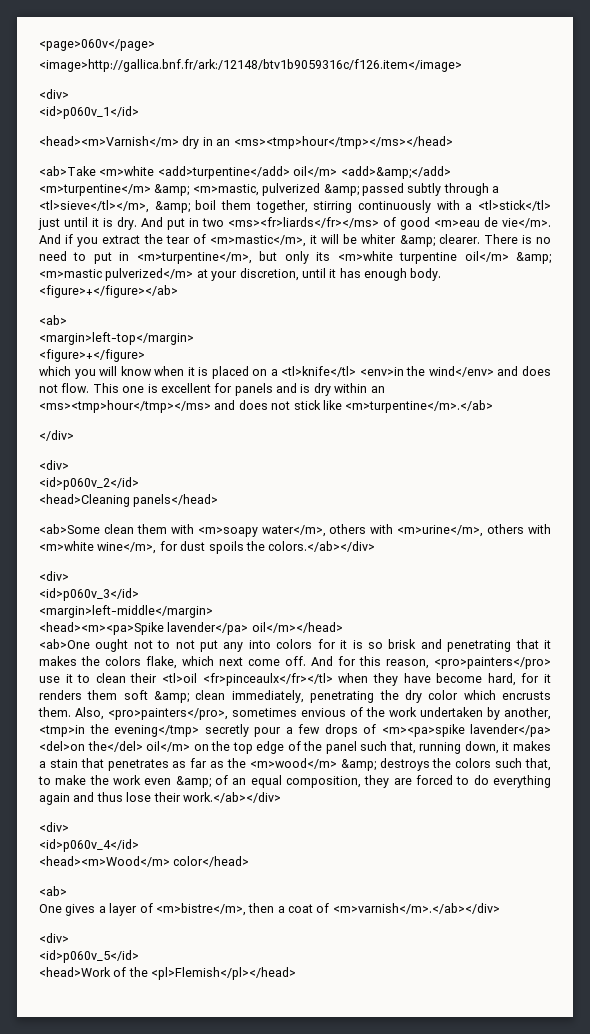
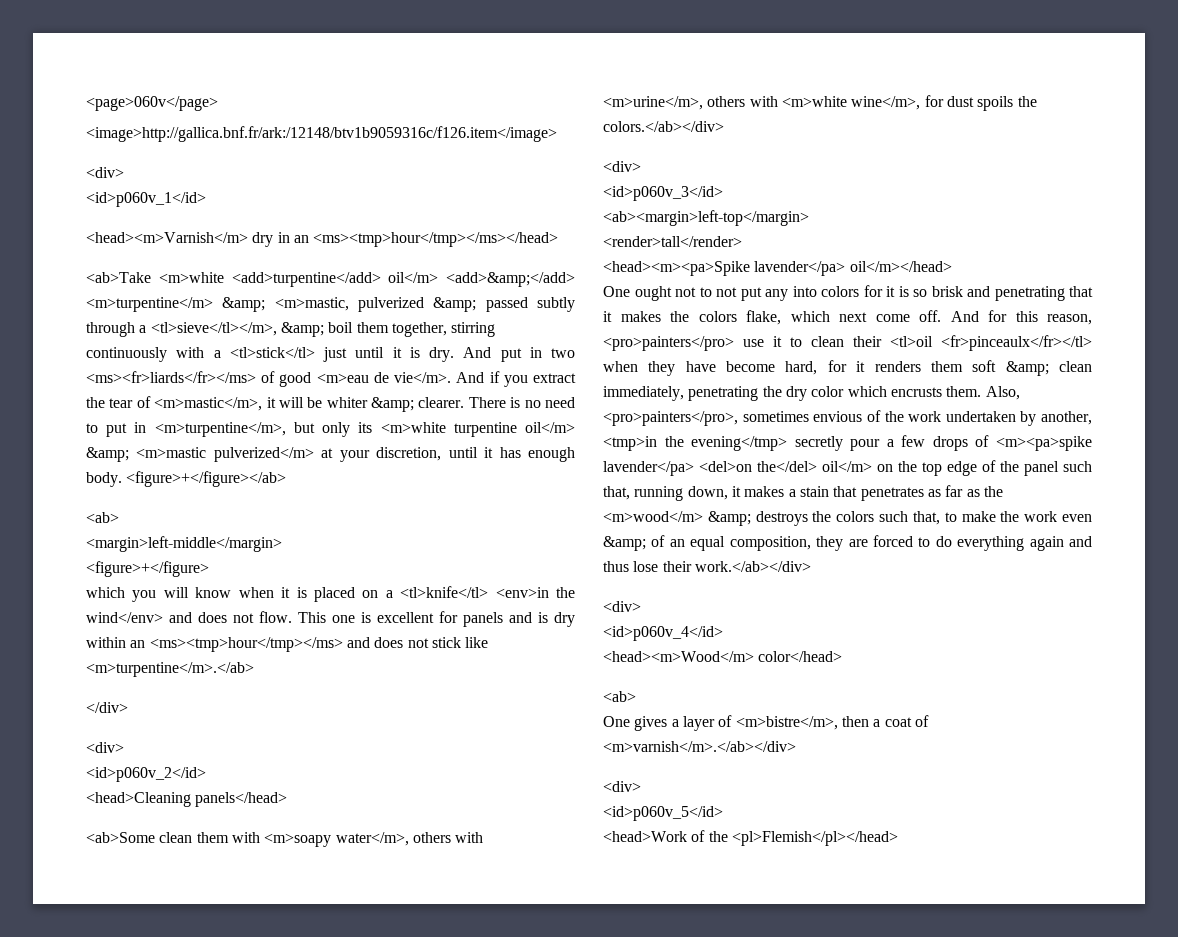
[39,332,194,345] <margin>left-top</margin> -> [86,536,282,552] <margin>left-middle</margin>
[39,605,213,618] <margin>left-middle</margin> -> [603,210,809,226] [603,236,742,247] <ab><margin>left-top</margin> // <render>tall</render>
[39,639,90,649] <ab>One -> [603,286,630,297] One

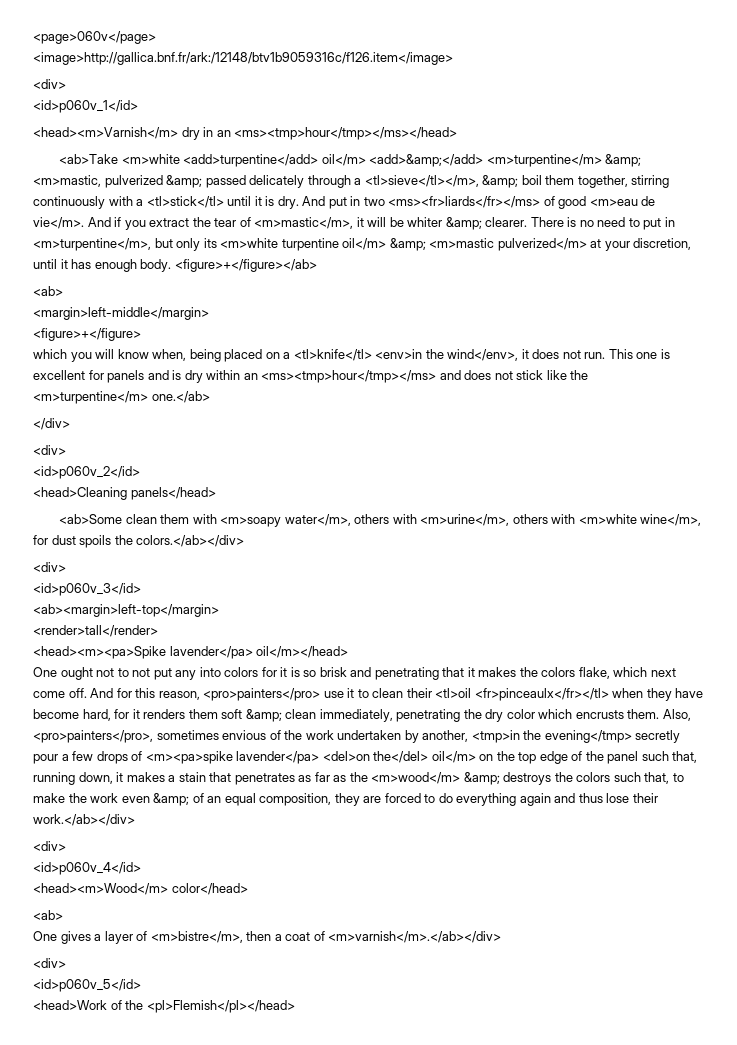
[537,297,575,312] subtly -> [249,175,305,188] delicately
[323,347,347,362] just -> (224, 202) none
[238,587,307,598] when it is -> [152,349,221,362] when, being
[86,611,292,623] wind</env> and does not flow. -> [447,349,606,361] wind</env>, it does not run.
[86,662,254,677] <m>turpentine</m>.</ab> -> [570,370,589,380] [33,391,210,404] the <m>turpentine</m> one.</ab>

